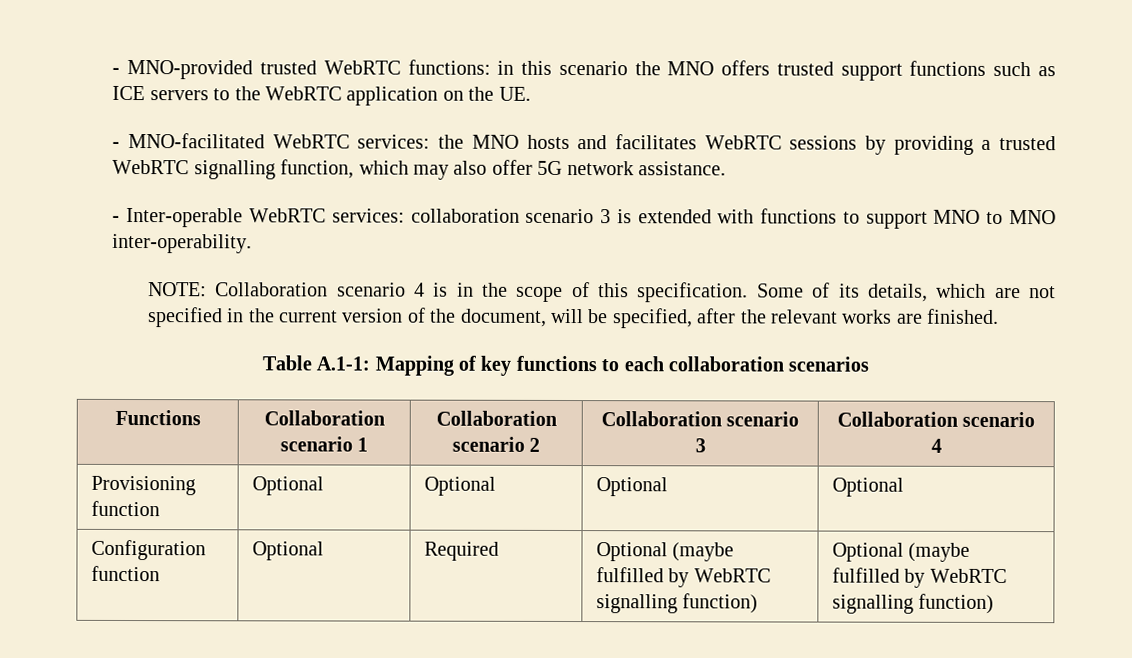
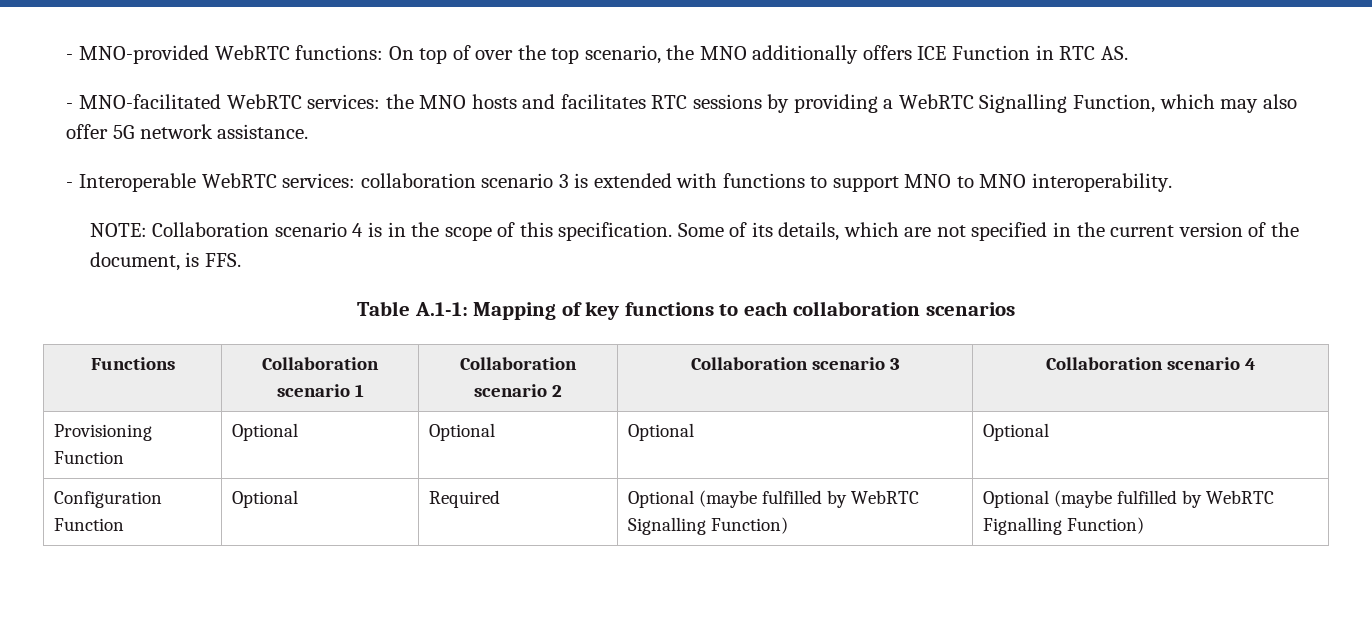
[259,60,317,75] trusted -> (209, 54) none
[497,60,1056,81] [112,85,531,106] in this scenario the MNO offers trusted support functions such as ICE servers to the WebRTC application on the UE. -> [388,45,1128,64] On top of over the top scenario, the MNO additionally offers ICE Function in RTC AS.
[704,135,782,150] WebRTC -> [651,95,688,109] RTC
[998,135,1056,151] [112,159,355,180] trusted WebRTC signalling function, -> [898,94,1155,113] WebRTC Signalling Function,
[126,208,244,228] Inter-operable -> [78,173,196,192] Interoperable
[112,233,253,254] inter-operability. -> [1031,173,1172,192] interoperability.
[551,308,1000,329] will be specified, after the relevant works are finished. -> [185,252,241,267] is FFS.
[90,500,160,517] function -> [53,451,124,464] Function
[90,565,160,582] function -> [53,518,124,531] Function
[595,593,759,614] [831,542,971,562] [831,567,1007,588] [831,593,995,614] signalling function) | Optional (maybe fulfilled by WebRTC signalling function) -> [627,517,788,535] [982,490,1274,508] [982,517,1144,535] Signalling Function) | Optional (maybe fulfilled by WebRTC Fignalling Function)

